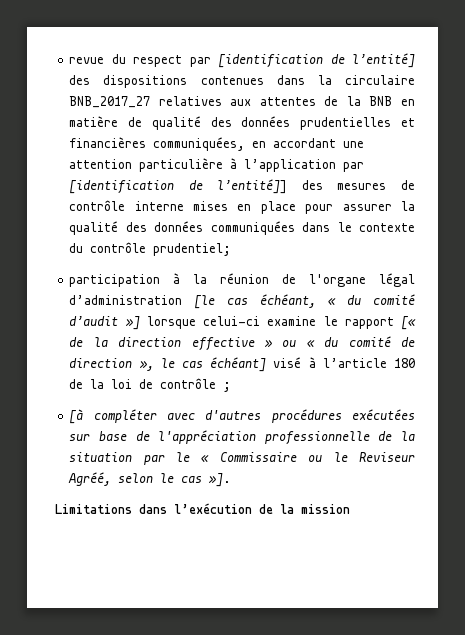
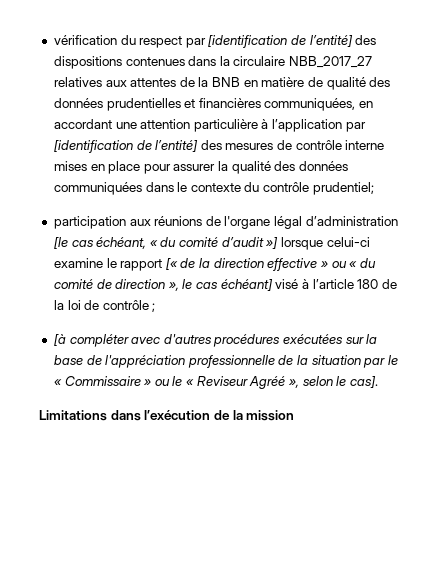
[69,57,105,64] revue -> [53,35,117,45] vérification
[69,96,151,108] BNB_2017_27 -> [289,56,373,68] NBB_2017_27
[217,179,288,194] l’entité]] -> [155,140,199,152] l’entité]
[173,273,270,284] à la réunion -> [129,216,203,226] aux réunions
(91, 437) none -> [366,334,378,344] la
(297, 457) none -> [143,379,152,386] »
[359,452,415,462] [68,472,232,487] Reviseur Agréé, selon le cas »]. -> [186,376,378,389] « Reviseur Agréé », selon le cas].

